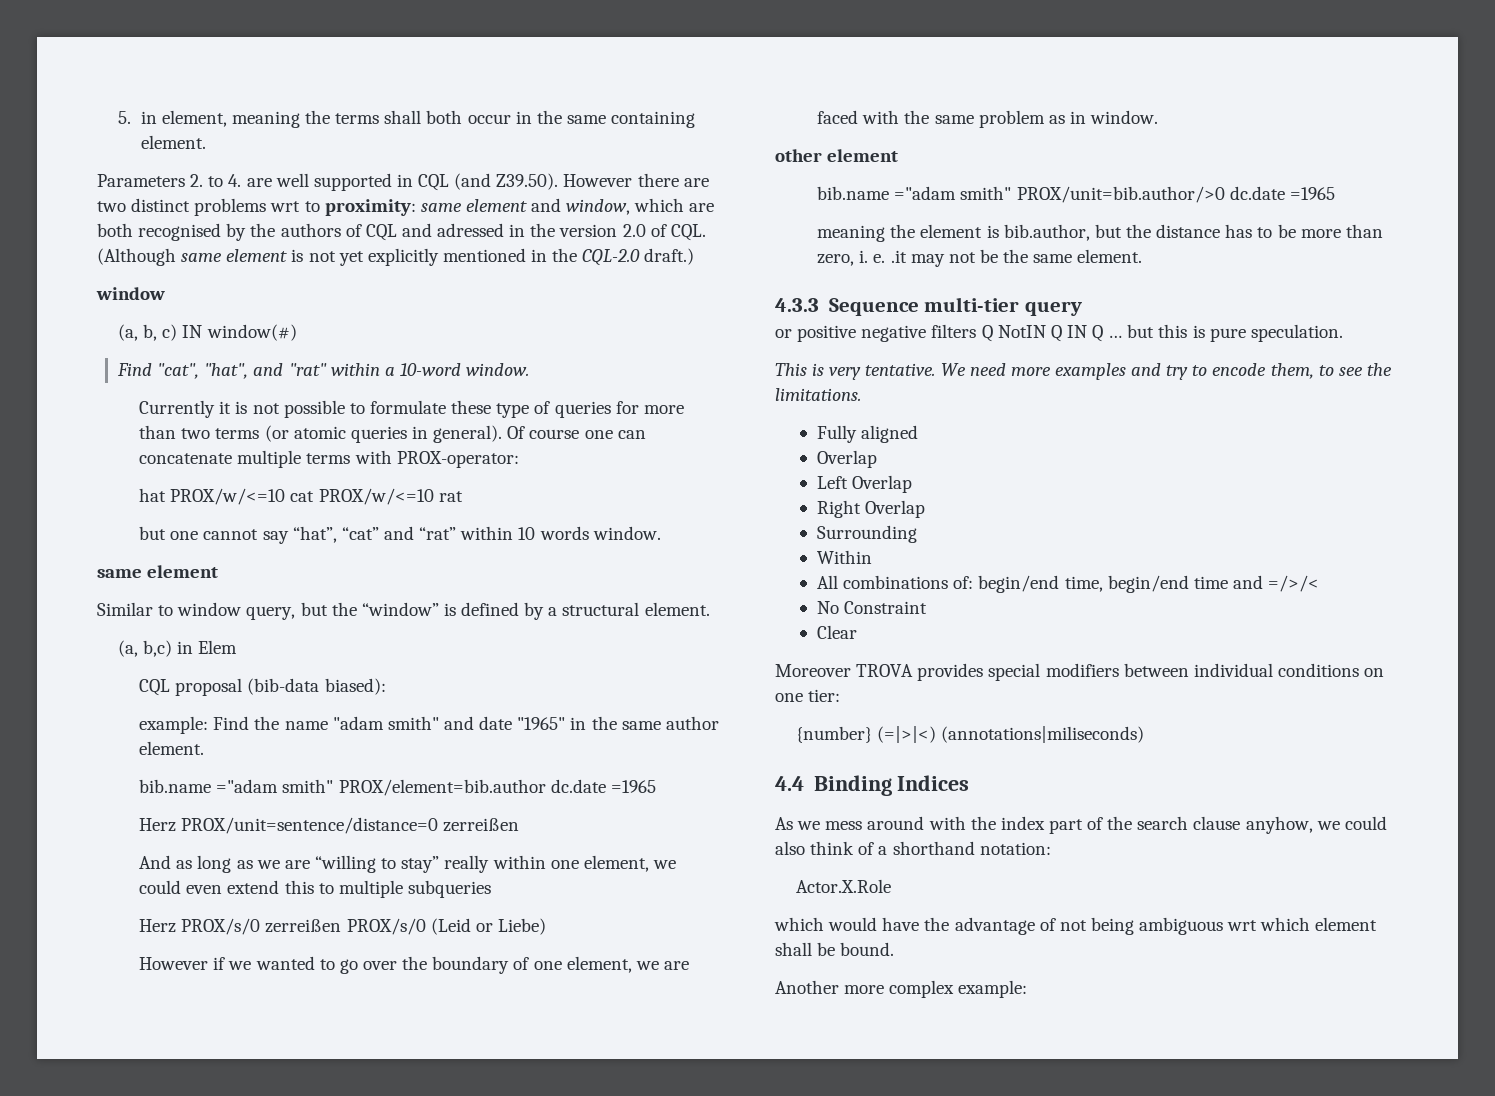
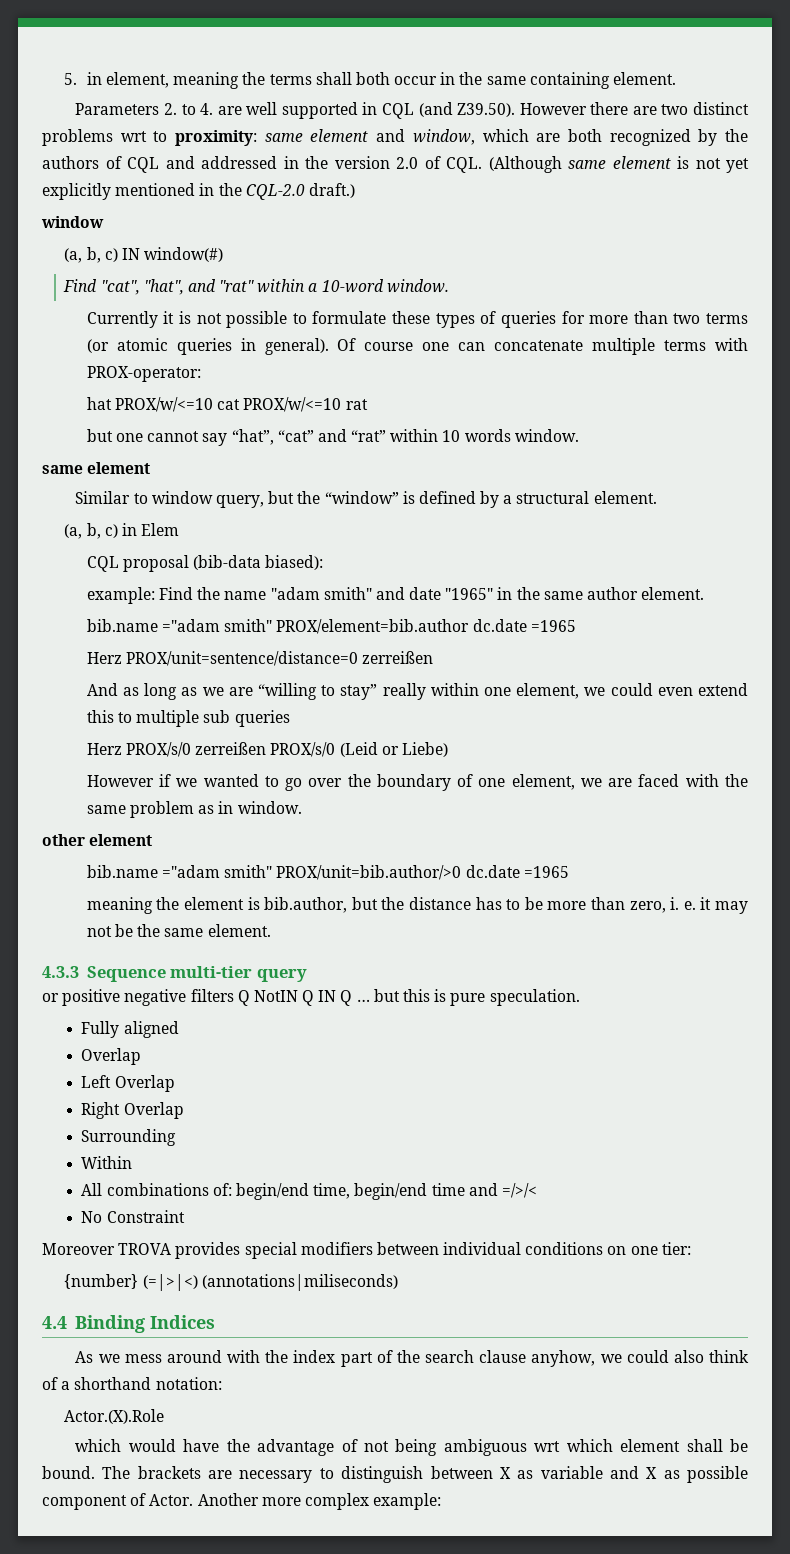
[138,223,222,241] recognised -> [609,129,691,146] recognized
[437,223,505,237] adressed -> [201,156,277,169] addressed
[496,403,530,418] type -> [435,313,475,328] types
[143,640,173,657] b,c) -> [86,523,118,539] b, c)
[407,880,491,898] subqueries -> [203,710,290,727] sub queries
[890,250,907,263] .it -> [700,897,712,910] it
[775,363,1392,380] [775,388,861,401] // This is very tentative. We need more examples and try to encode them, to see the limitations. -> (580, 997) none
[816,625,857,639] // Clear -> (185, 1216) none
[796,879,892,893] Actor.X.Role -> [64,1409,165,1424] Actor.(X).Role
(895, 949) // -> [102,1466,748,1483] [42,1493,194,1510] The brackets are necessary to distinguish between X as variable and X as possible component of Actor.

